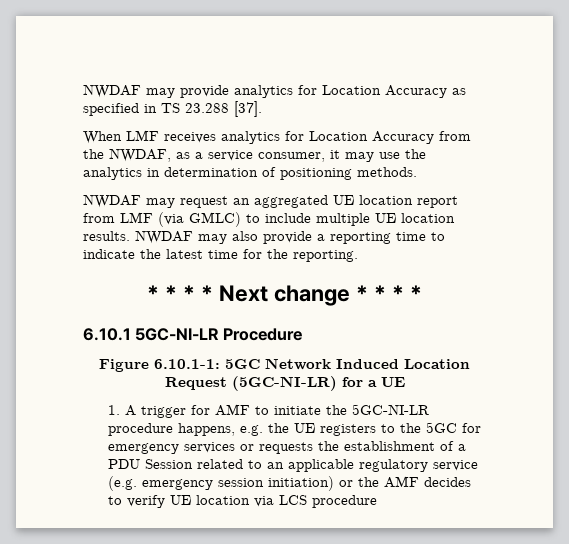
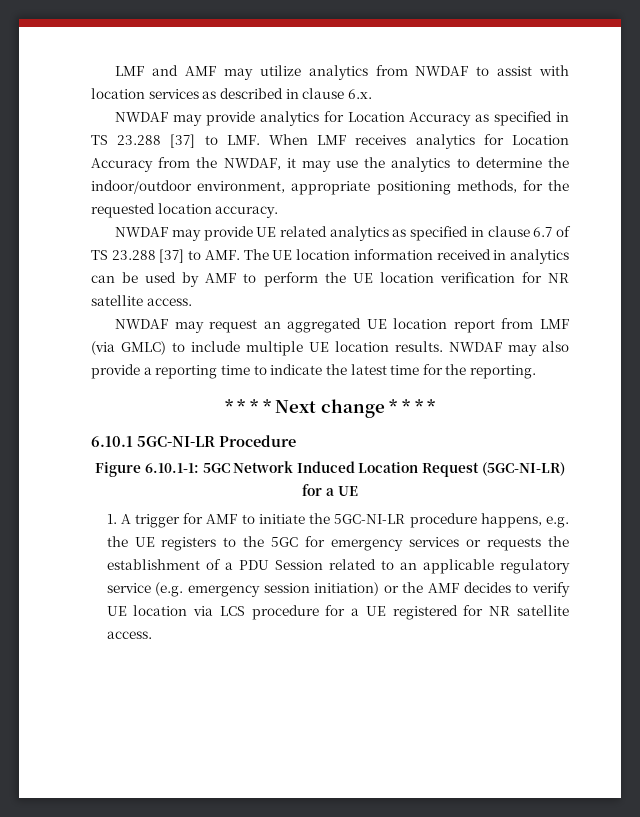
(83, 91) none -> [115,65,569,80] [91,88,372,99] LMF and AMF may utilize analytics from NWDAF to assist with location services as described in clause 6.x. //
[234,101,262,117] [37]. // -> [170,134,260,148] [37] to LMF.
[176,150,325,162] as a service consumer, -> (281, 164) none
[147,167,417,180] in determination of positioning methods. -> [456,157,569,168] [91,180,570,195] [91,203,279,218] [115,226,571,241] [91,249,569,264] [91,272,569,287] [91,295,192,306] to determine the indoor/outdoor environment, appropriate positioning methods, for the requested location accuracy. // NWDAF may provide UE related analytics as specified in clause 6.7 of TS 23.288 [37] to AMF. The UE location information received in analytics can be used by AMF to perform the UE location verification for NR satellite access.
(377, 501) none -> [325,605,570,620] [106,631,152,639] for a UE registered for NR satellite access.

